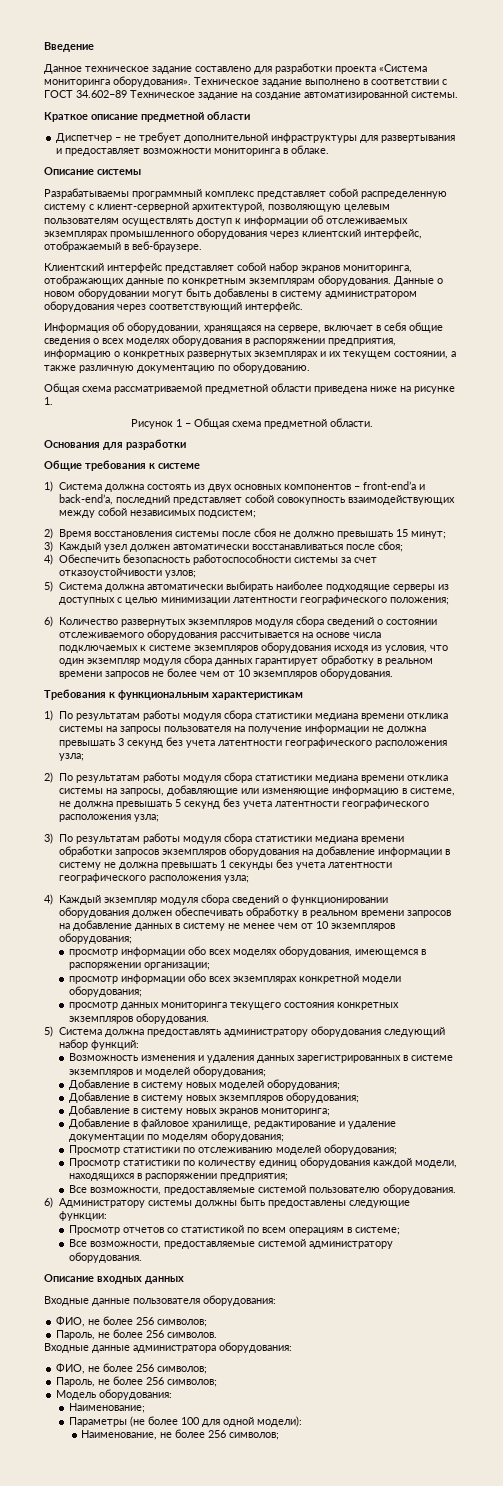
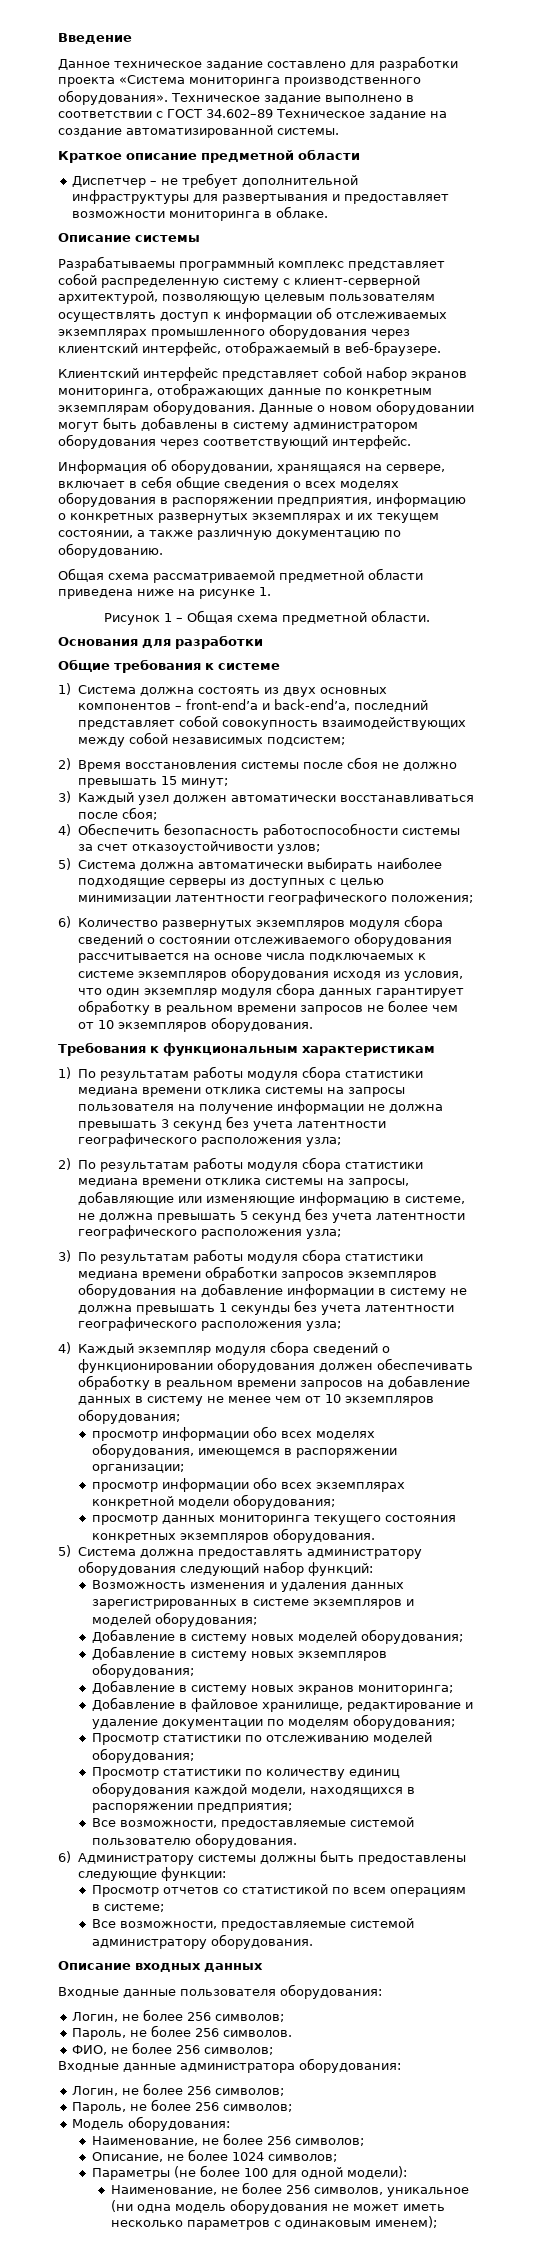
(110, 83) none -> [284,77,421,87] производственного
[56,1316,86,1327] ФИО, -> [72,2012,119,2022] Логин,
(218, 1335) none -> [72,2042,274,2055] // ФИО, не более 256 символов;
[56,1363,86,1374] ФИО, -> [72,2086,119,2096] Логин,
[68,1403,145,1413] Наименование; -> [91,2133,364,2146] [91,2149,337,2162] Наименование, не более 256 символов; // Описание, не более 1024 символов;
[229,1432,280,1440] символов; -> [314,2187,470,2197] [111,2199,446,2214] [111,2216,438,2230] символов, уникальное (ни одна модель оборудования не может иметь несколько параметров с одинаковым именем);

